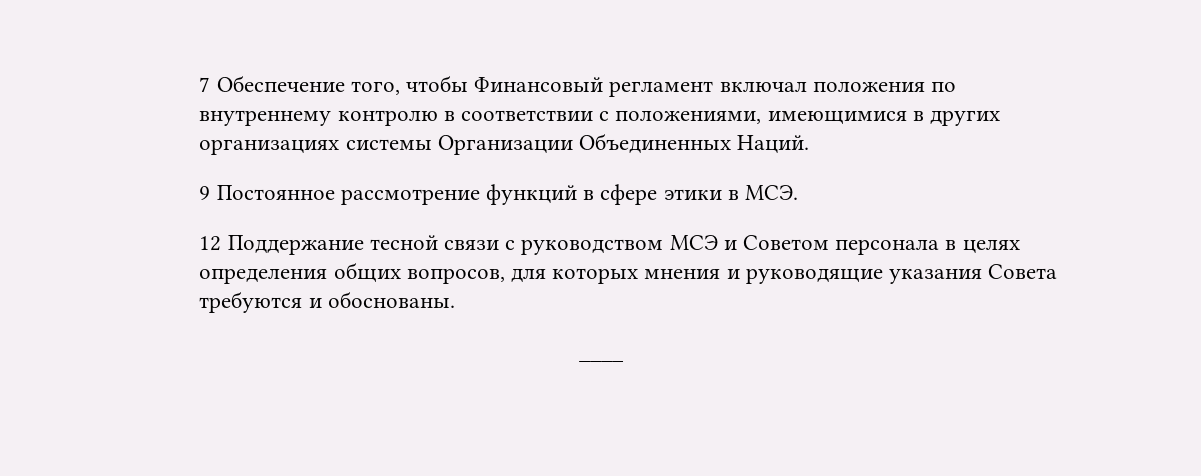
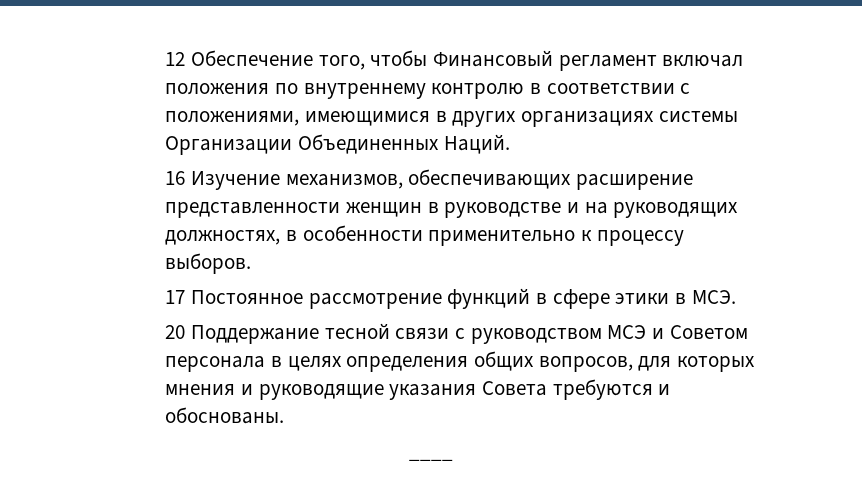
[199,77,211,92] 7 -> [165,52,186,66] 12
[199,186,211,200] 9 -> [165,169,694,190] [165,202,739,218] [165,225,684,246] [165,253,252,274] [165,290,186,304] 16 Изучение механизмов, обеспечивающих расширение представленности женщин в руководстве и на руководящих должностях, в особенности применительно к процессу выборов. // 17
[199,236,222,251] 12 -> [165,325,186,339] 20

